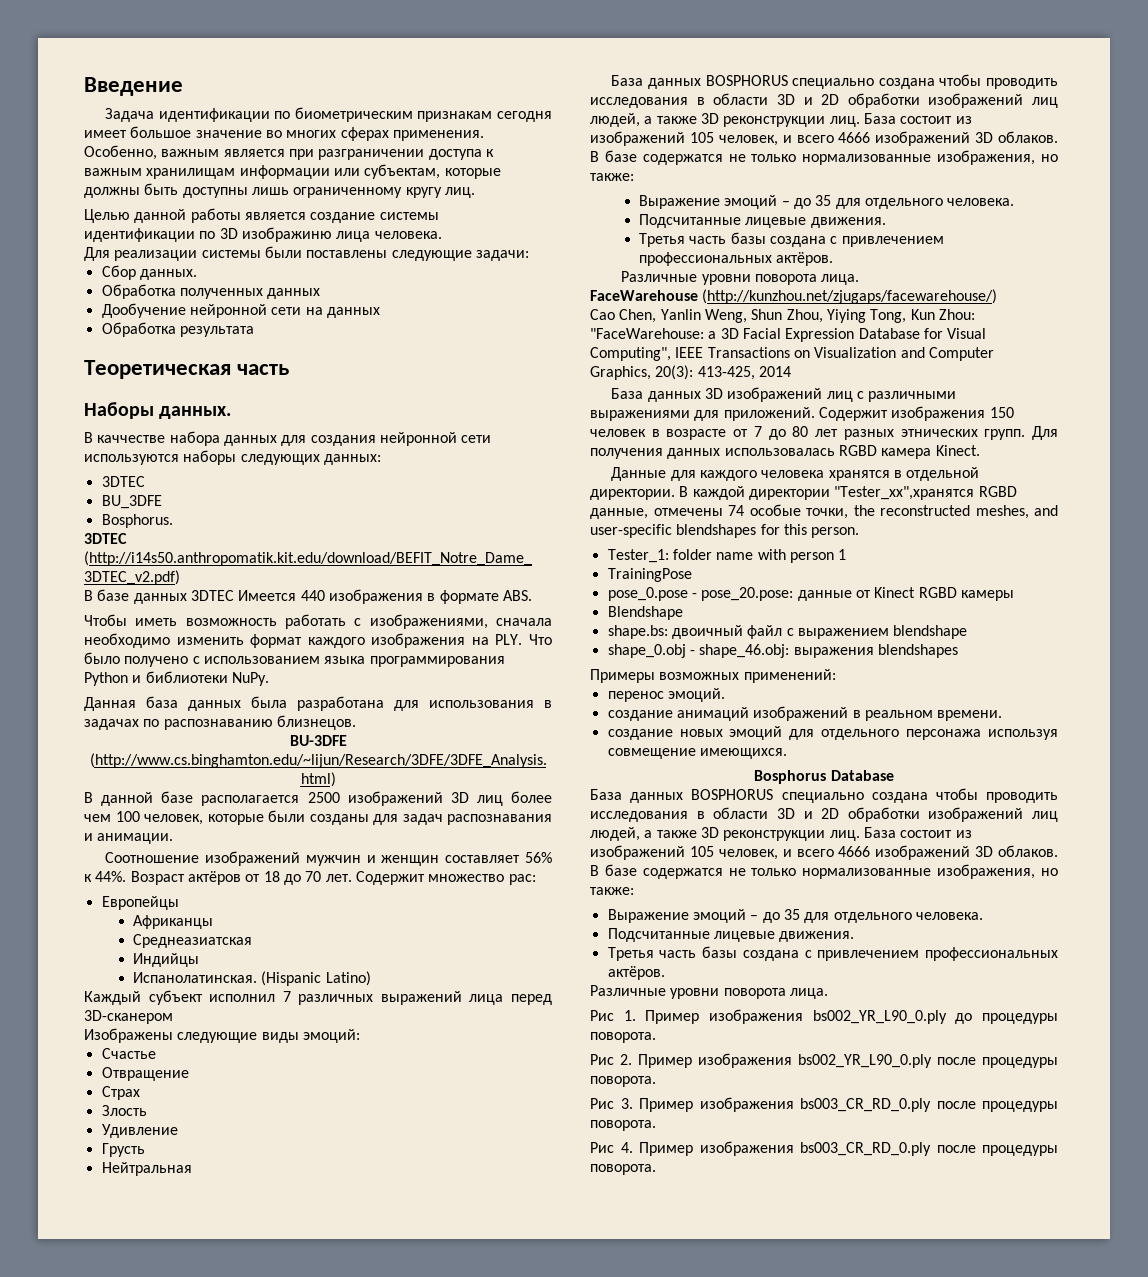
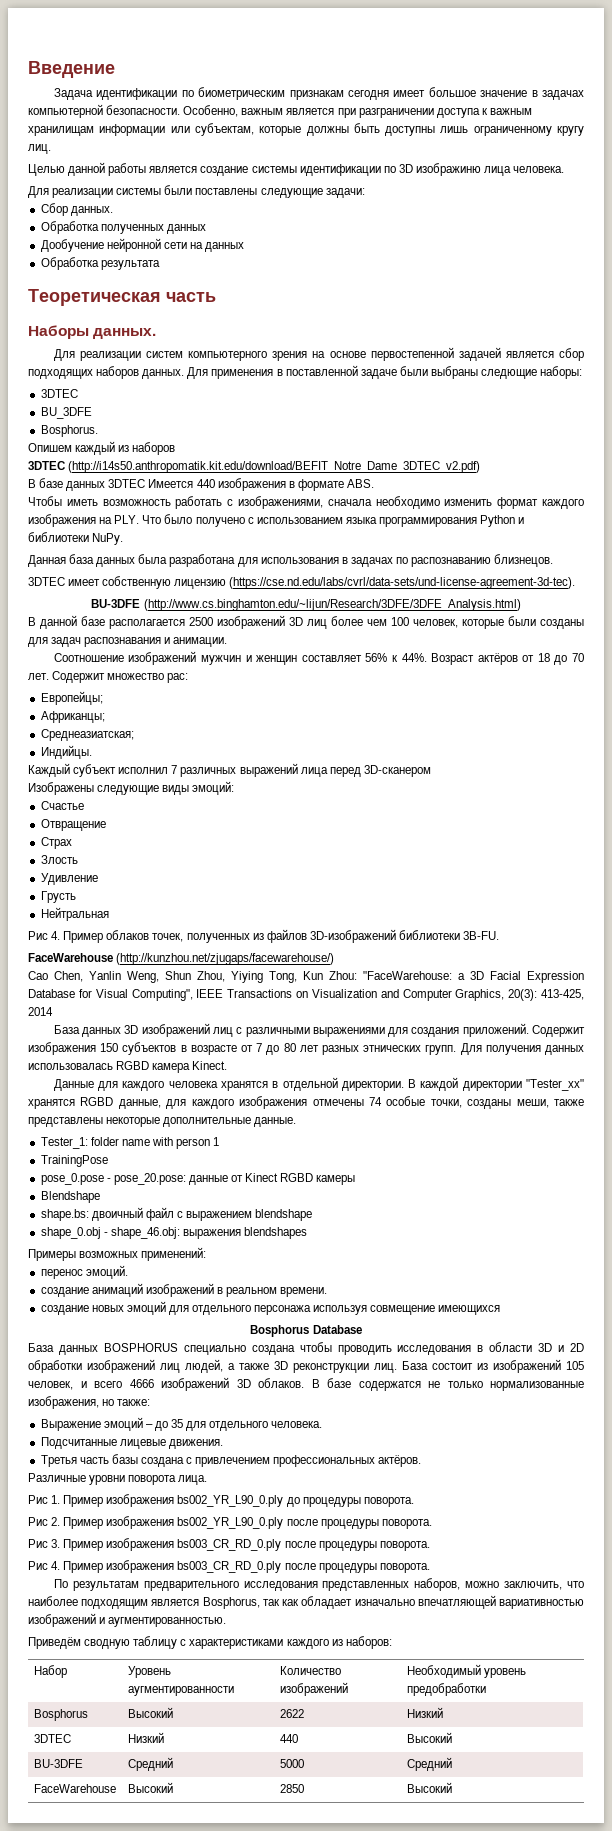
[265,127,484,141] во многих сферах применения. -> [531,90,584,100] [28,104,181,118] в задачах компьютерной безопасности.
[84,431,492,446] [84,450,381,465] В каччестве набора данных для создания нейронной сети используются наборы следующих данных: -> [53,347,585,361] [28,365,583,379] Для реализации систем компьютерного зрения на основе первостепенной задачей является сбор подходящих наборов данных. Для применения в поставленной задаче были выбраны следющие наборы:
(173, 521) none -> [28,441,176,455] // Опишем каждый из наборов
(356, 722) none -> [28,576,576,589] // 3DTEC имеет собственную лицензию (https://cse.nd.edu/labs/cvrl/data-sets/und-license-agreement-3d-tec).
[101,896,179,910] [132,915,213,929] [132,934,252,948] [132,953,199,967] [132,971,371,986] Европейцы // Африканцы // Среднеазиатская // Индийцы // Испанолатинская. (Hispanic Latino) -> [40,691,103,705] [40,711,105,723] [40,729,134,741] [40,745,92,759] Европейцы; // Африканцы; // Среднеазиатская; // Индийцы.
[611,74,1058,89] [590,93,1058,108] [590,113,972,127] [590,131,1058,146] [590,150,1058,165] [590,173,634,181] [638,195,1015,209] [638,214,886,228] [638,232,944,247] [638,252,834,266] [621,271,860,285] База данных BOSPHORUS специально создана чтобы проводить исследования в области 3D и 2D обработки изображений лиц людей, а также 3D реконструкции лиц. База состоит из изображений 105 человек, и всего 4666 изображений 3D облаков. В базе содержатся не только нормализованные изображения, но также: // Выражение эмоций – до 35 для отдельного человека. // Подсчитанные лицевые движения. // Третья часть базы создана с привлечением профессиональных актёров. // Различные уровни поворота лица. -> [28,929,500,943] Рис 4. Пример облаков точек, полученных из файлов 3D-изображений библиотеки 3B-FU.
(720, 415) none -> [411,1027,460,1037] создания
[590,429,646,437] человек -> [122,1042,177,1055] субъектов
[834,486,1017,500] [590,504,1058,519] [590,524,860,538] "Tester_xx",хранятся RGBD данные, отмечены 74 особые точки, the reconstructed meshes, and user-specific blendshapes for this person. -> [526,1079,584,1091] [28,1096,585,1109] [28,1117,297,1127] "Tester_xx" хранятся RGBD данные, для каждого изображения отмечены 74 особые точки, созданы меши, также представлены некоторые дополнительные данные.
[699,748,787,759] имеющихся. -> [438,1305,501,1315] имеющихся
(656, 1169) none -> [53,1578,584,1591] [28,1595,584,1609] [28,1613,227,1627] [28,1636,392,1649] [33,1665,67,1678] [127,1666,171,1678] [127,1686,234,1696] [279,1666,341,1675] [279,1682,348,1696] [406,1664,526,1678] [406,1683,486,1696] [33,1709,88,1721] [127,1707,173,1718] [279,1709,304,1718] [406,1707,443,1718] [33,1734,71,1743] [127,1732,164,1743] [279,1734,298,1743] [406,1732,452,1743] [33,1759,83,1768] [127,1757,173,1771] [279,1759,304,1768] [406,1757,452,1771] [33,1784,116,1793] [127,1782,173,1793] [279,1784,304,1793] [406,1782,452,1793] // По результатам предварительного исследования представленных наборов, можно заключить, что наиболее подходящим является Bosphorus, так как обладает изначально впечатляющей вариативностью изображений и аугментированностью. // Приведём сводную таблицу с характеристиками каждого из наборов: // Набор | Уровень аугментированности | Количество изображений | Необходимый уровень предобработки // Bosphorus | Высокий | 2622 | Низкий // 3DTEC | Низкий | 440 | Высокий // BU-3DFE | Средний | 5000 | Средний // FaceWarehouse | Высокий | 2850 | Высокий

